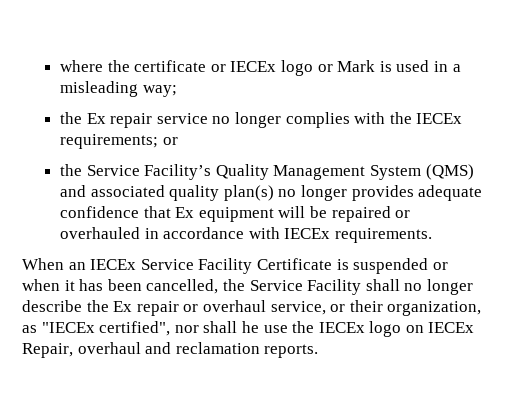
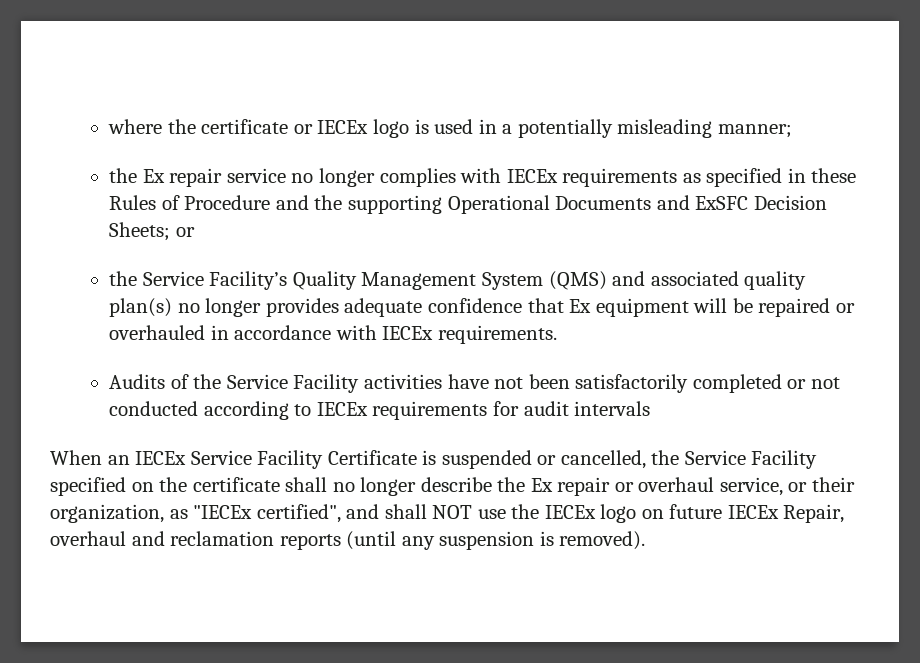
[317,60,376,72] or Mark -> (409, 128) none
[60,81,177,97] misleading way; -> [517,119,792,138] potentially misleading manner;
[389,112,463,124] [60,134,159,149] the IECEx requirements; -> [506,168,857,187] [109,195,827,214] [109,222,171,241] IECEx requirements as specified in these Rules of Procedure and the supporting Operational Documents and ExSFC Decision Sheets;
(433, 235) none -> [109,374,840,393] [109,401,651,420] // Audits of the Service Facility activities have not been satisfactorily completed or not conducted according to IECEx requirements for audit intervals
[22,279,362,295] when it has been cancelled, the Service Facility -> [560,450,818,469] [50,477,280,496] cancelled, the Service Facility specified on the certificate
[174,321,259,333] nor shall he -> [346,504,473,519] and shall NOT
(424, 329) none -> [669,504,723,519] future
[264,344,319,358] reports. -> [279,531,646,550] reports (until any suspension is removed).

